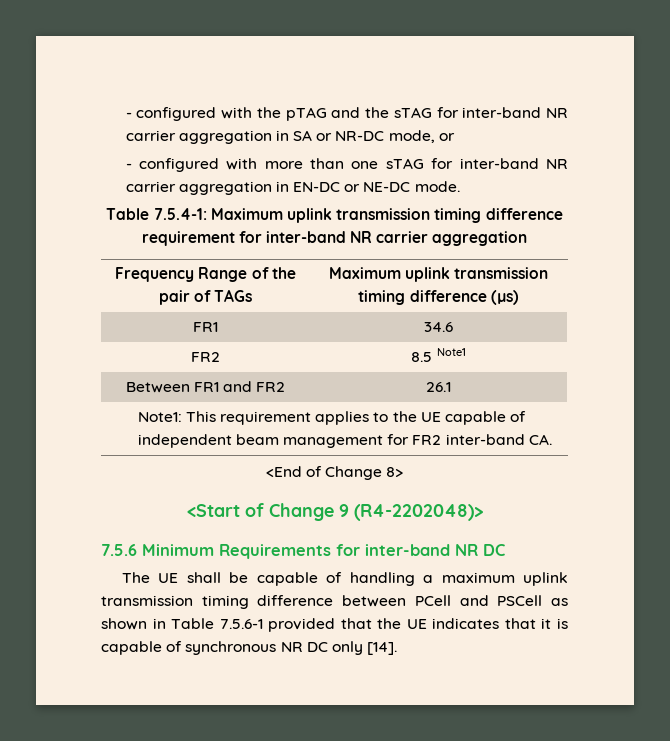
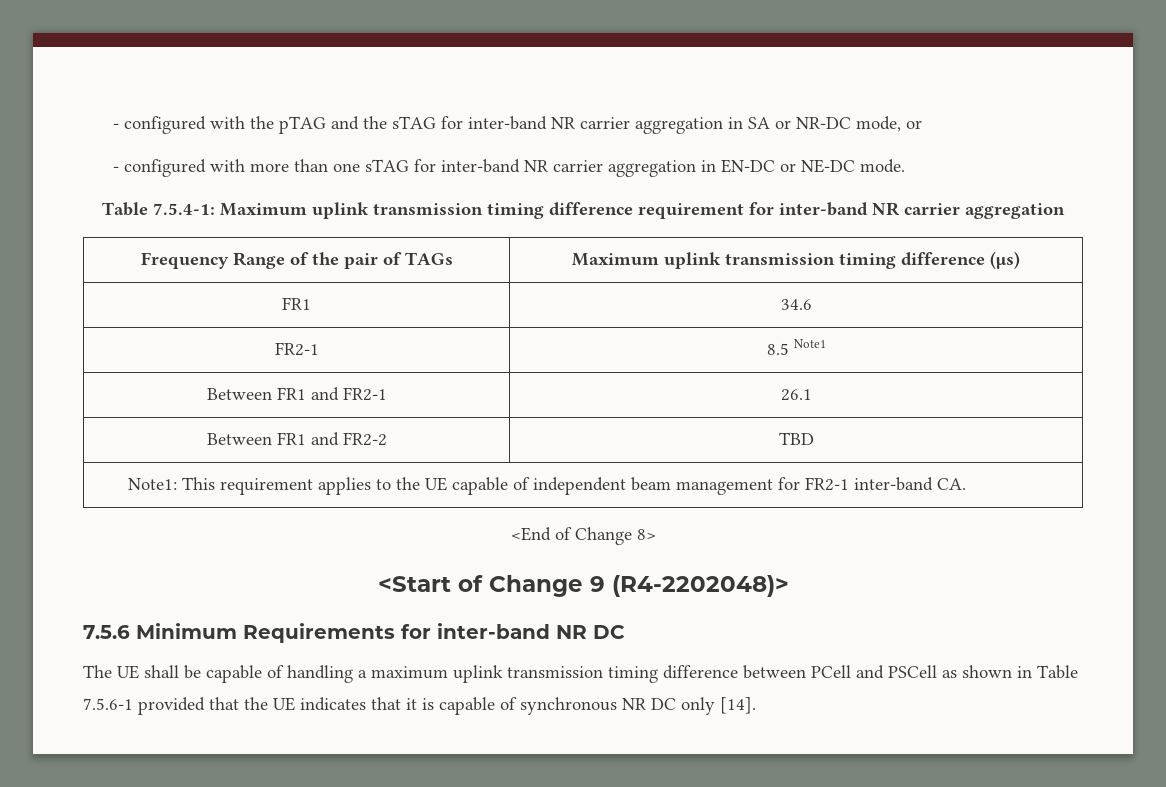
[191,352,220,362] FR2 -> [274,342,319,356] FR2-1
[256,382,286,392] FR2 -> [342,387,387,401] FR2-1
(451, 387) none -> [206,432,387,446] [778,432,814,445] // Between FR1 and FR2-2 | TBD
[412,435,442,445] FR2 -> [805,477,850,491] FR2-1

